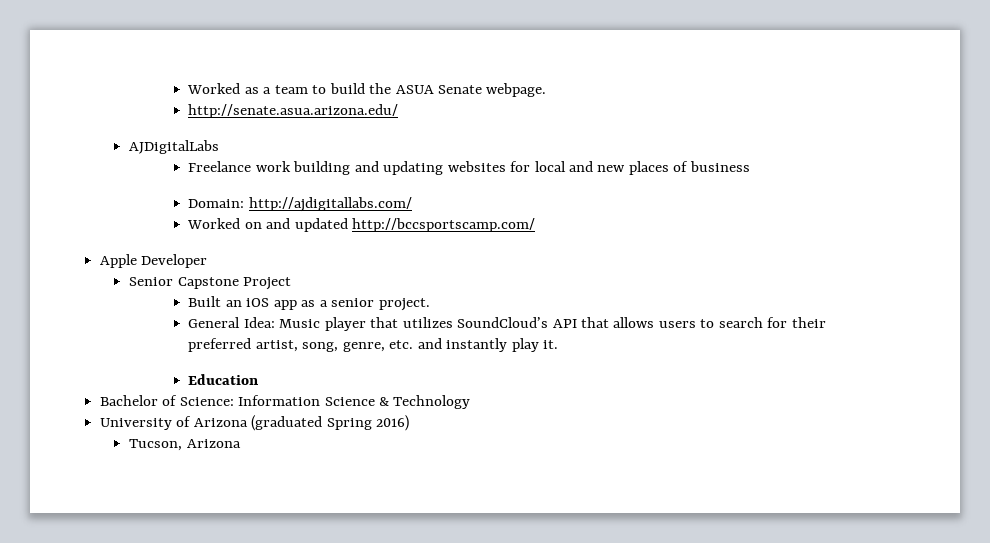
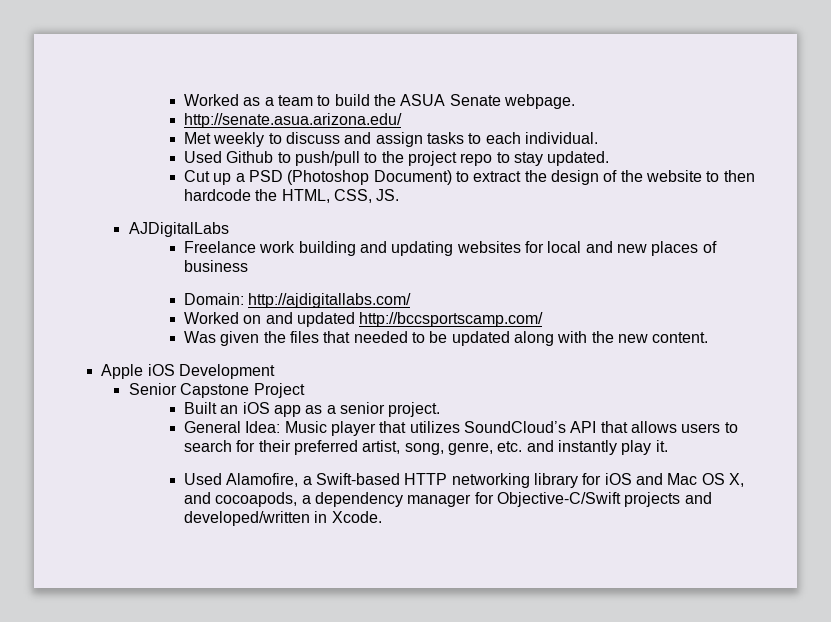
(399, 111) none -> [184,132,599,147] [184,151,610,166] [184,170,755,185] [184,189,400,203] // Met weekly to discuss and assign tasks to each individual. // Used Github to push/pull to the project repo to stay updated. // Cut up a PSD (Photoshop Document) to extract the design of the website to then hardcode the HTML, CSS, JS.
(536, 225) none -> [184,331,709,346] // Was given the files that needed to be updated along with the new content.
[141,254,208,268] Developer -> [147,364,275,379] iOS Development
[188,374,259,385] [99,395,471,409] [99,415,409,431] [129,439,241,451] Education // Bachelor of Science: Information Science & Technology // University of Arizona (graduated Spring 2016) // Tucson, Arizona -> [184,473,744,488] [184,492,712,507] [184,511,382,526] Used Alamofire, a Swift-based HTTP networking library for iOS and Mac OS X, and cocoapods, a dependency manager for Objective-C/Swift projects and developed/written in Xcode.

